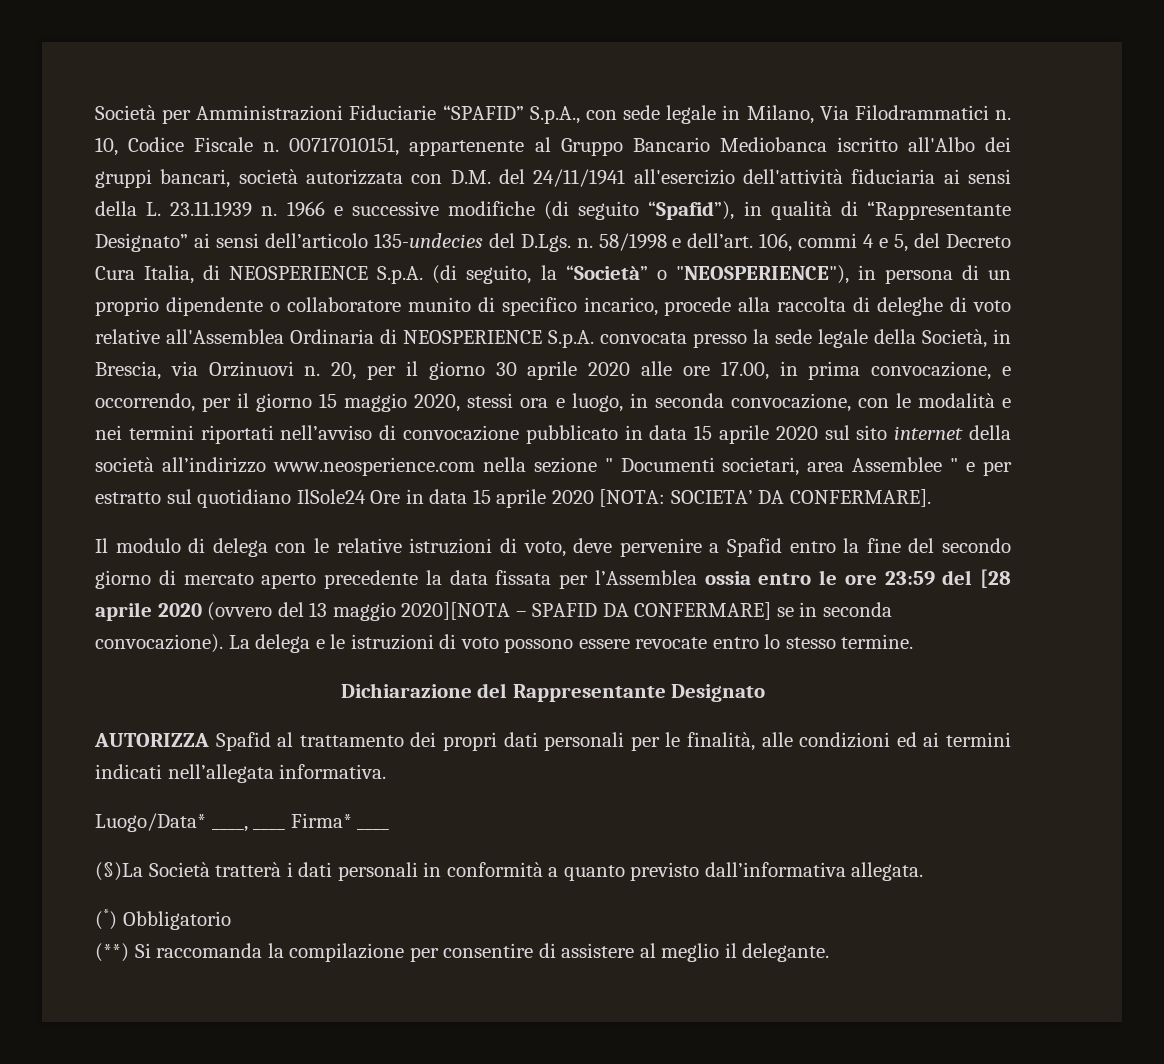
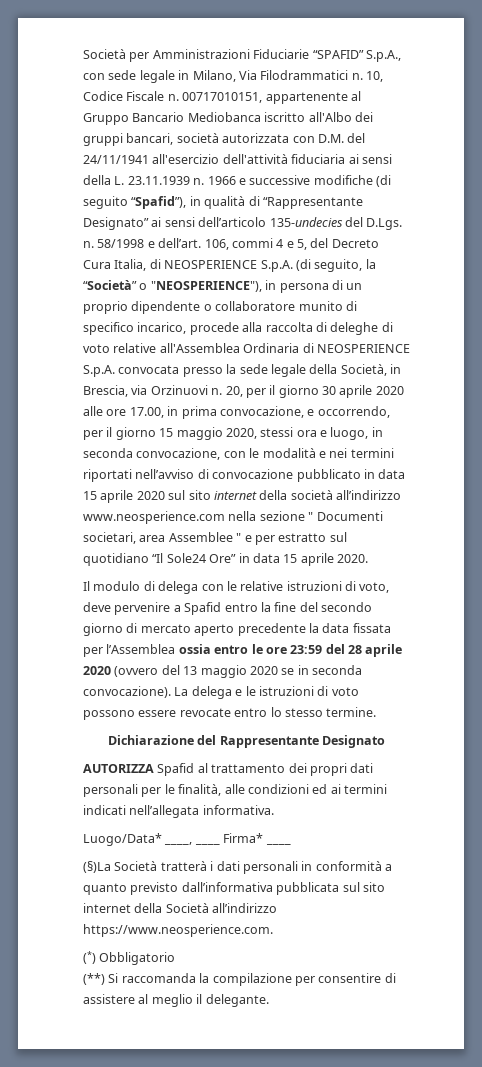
[296,489,931,508] IlSole24 Ore in data 15 aprile 2020 [NOTA: SOCIETA’ DA CONFERMARE]. -> [152,553,368,566] “Il Sole24 Ore” in data 15 aprile 2020.
[980,569,1011,588] [28 -> [348,645,362,654] 28
[401,602,772,620] 2020][NOTA – SPAFID DA CONFERMARE] -> [249,666,278,675] 2020
[851,862,924,881] allegata. -> [276,882,385,895] [83,903,278,913] [83,924,273,937] pubblicata sul sito internet della Società all’indirizzo https://www.neosperience.com.

